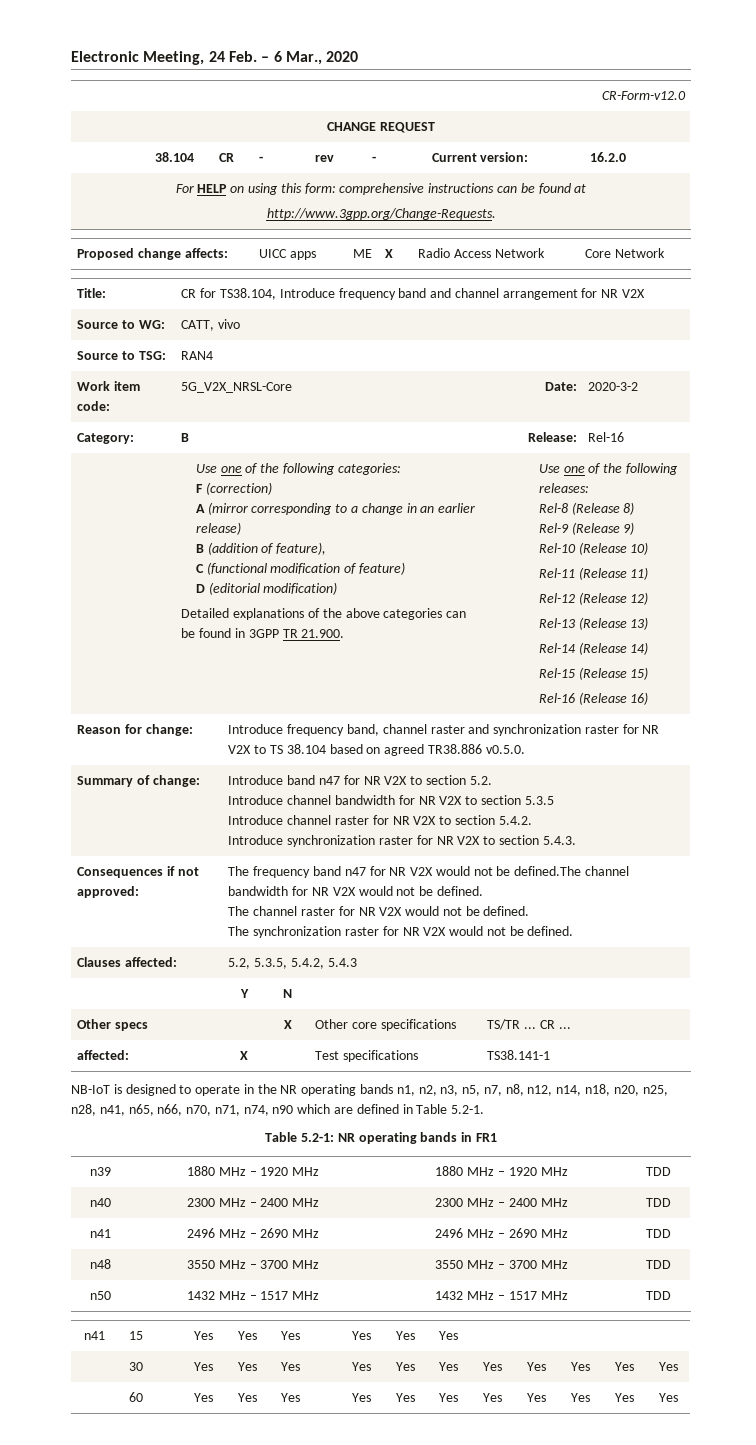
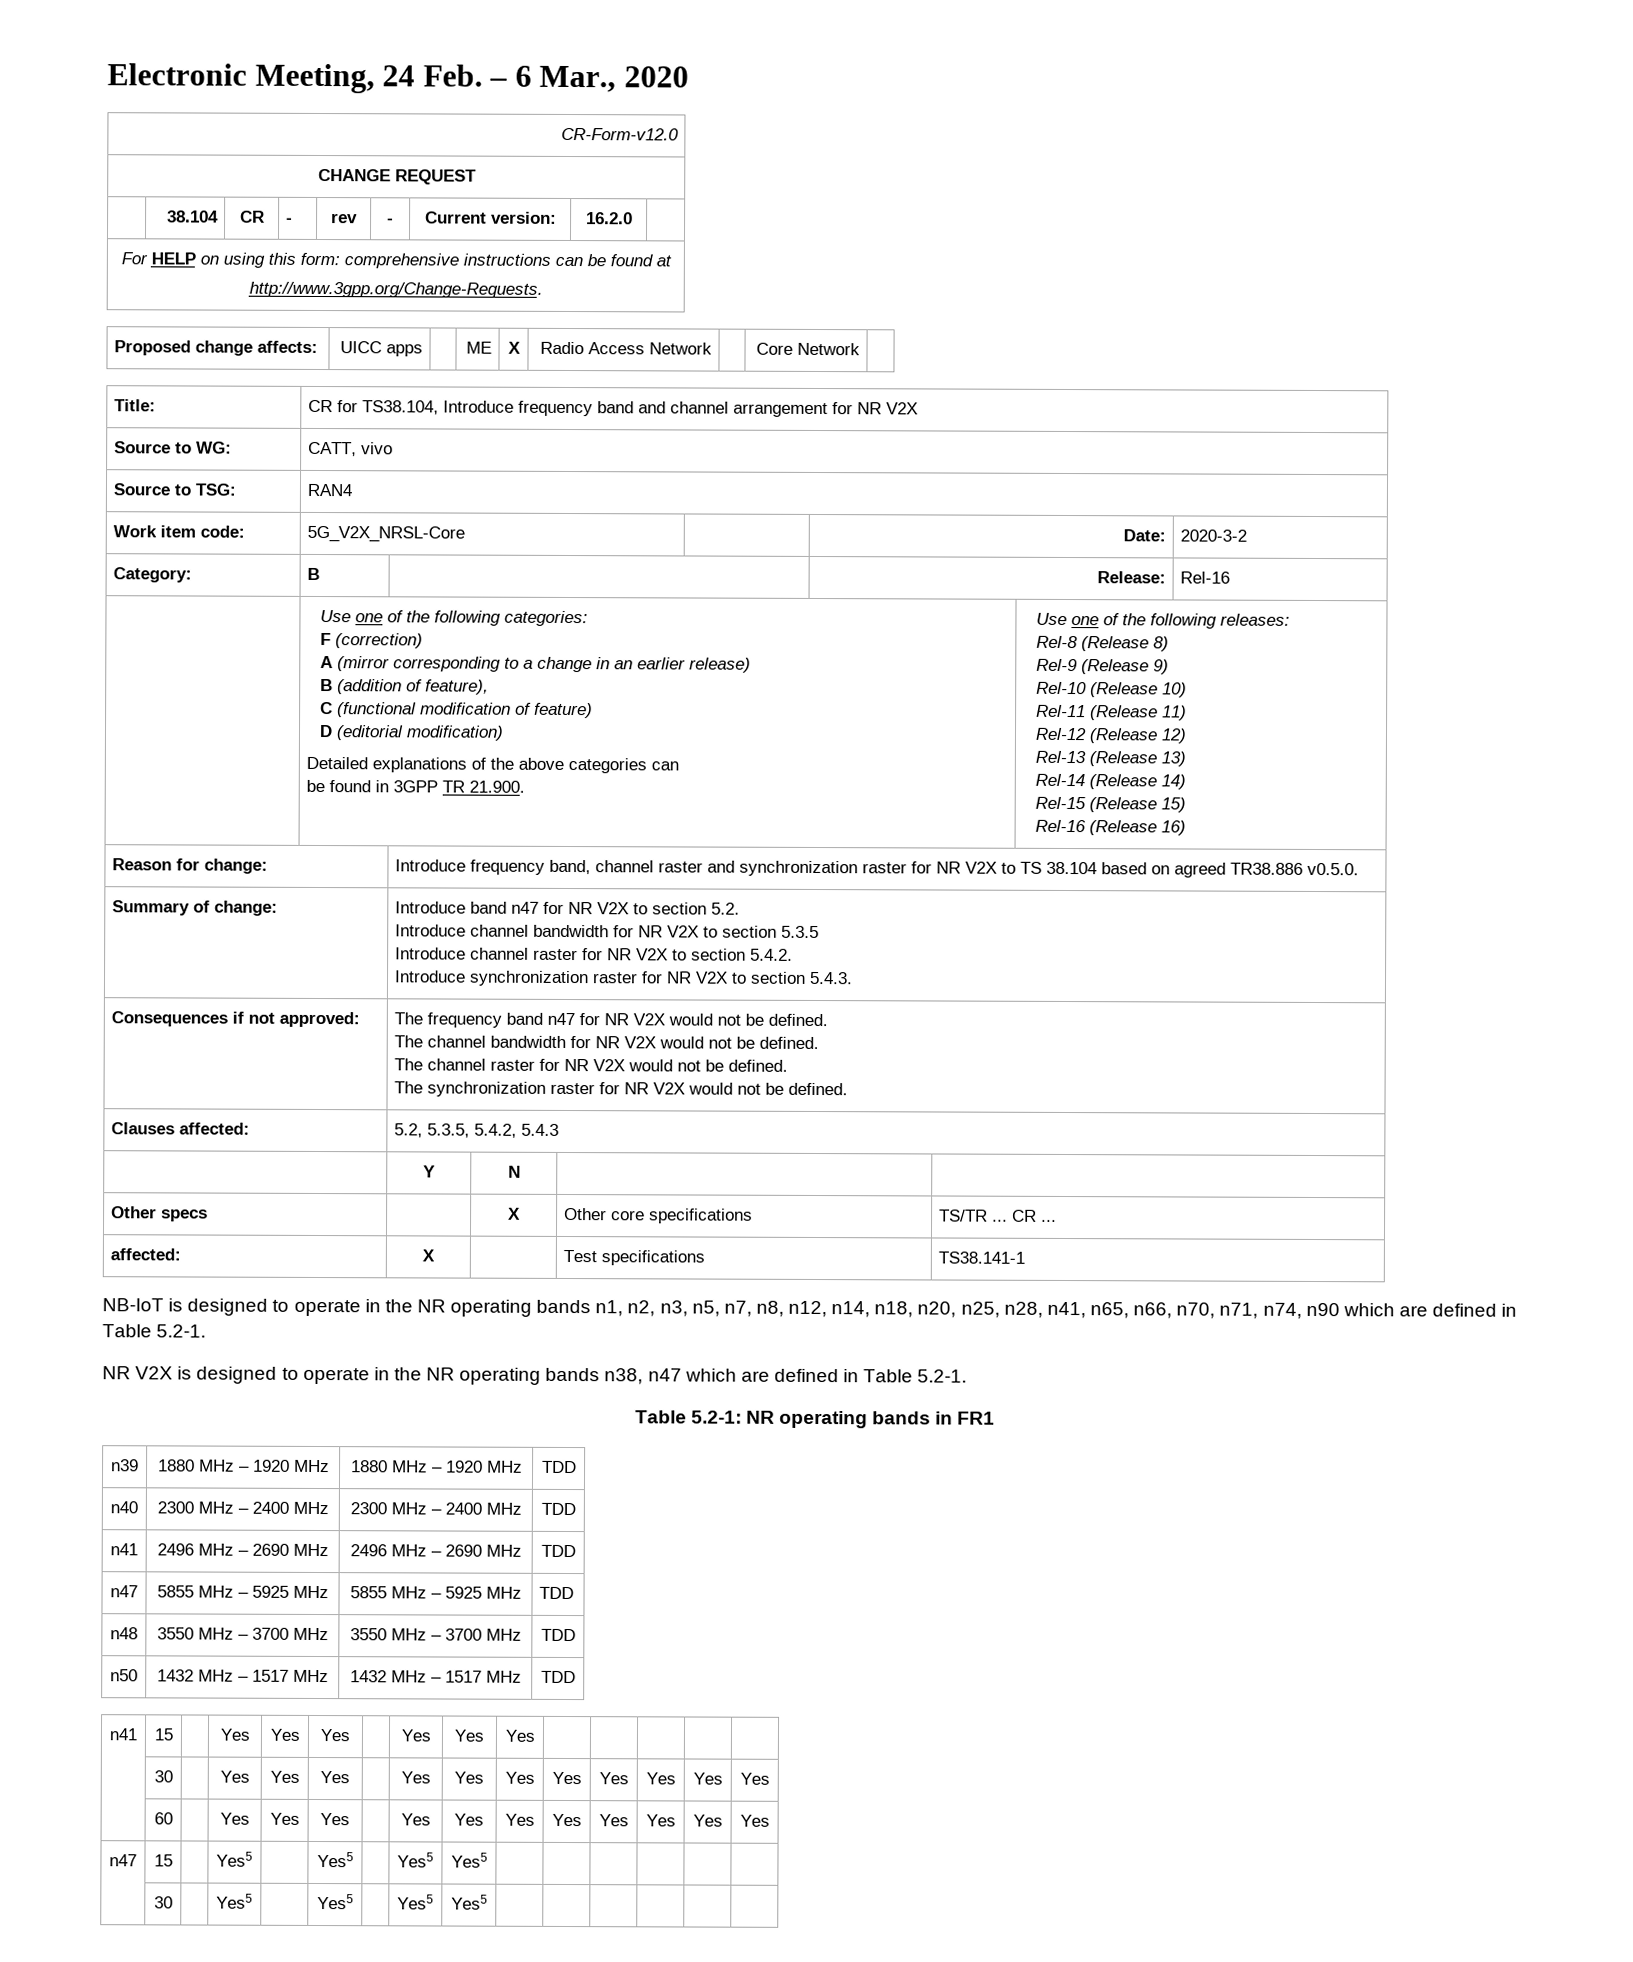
[514,866,582,876] defined.The -> [768,1013,829,1027] [394,1035,424,1048] defined. // The
(485, 1109) none -> [102,1366,968,1385] // NR V2X is designed to operate in the NR operating bands n38, n47 which are defined in Table 5.2-1.
(671, 1233) none -> [110,1585,138,1598] [156,1585,329,1599] [349,1586,522,1599] [539,1586,575,1600] // n47 | 5855 MHz – 5925 MHz | 5855 MHz – 5925 MHz | TDD
(678, 1397) none -> [109,1854,137,1867] [153,1854,173,1867] [216,1851,253,1867] [316,1851,354,1868] [397,1852,434,1868] [450,1852,488,1868] [153,1896,173,1909] [216,1893,253,1909] [316,1893,354,1910] [397,1894,434,1910] [450,1894,488,1910] // n47 | 15 | | Yes5 | | Yes5 | | Yes5 | Yes5 | | | | | | // | 30 | | Yes5 | | Yes5 | | Yes5 | Yes5 | | | | | |

